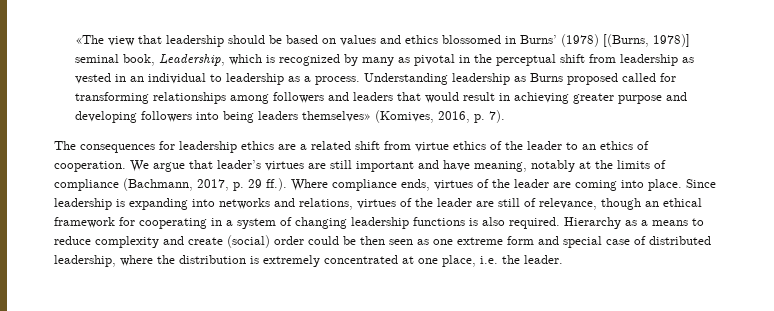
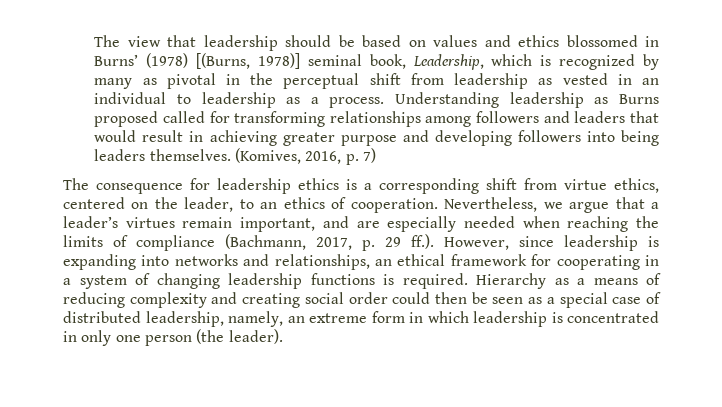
[75,35,105,44] «The -> [94,35,121,47] The
[302,111,372,122] themselves» -> [149,149,231,161] themselves.
[489,110,506,123] [54,141,155,153] 7). // The consequences -> [362,148,376,163] [63,178,183,194] 7) // The consequence
[278,141,562,152] are a related shift from virtue ethics of the leader -> [346,178,659,194] [63,197,234,212] is a corresponding shift from virtue ethics, centered on the leader,
[130,160,149,172] We -> [444,197,563,212] Nevertheless, we
(213, 164) none -> [651,202,659,209] a
[308,160,591,172] are still important and have meaning, notably at -> [182,216,629,232] remain important, and are especially needed when reaching
[291,179,716,191] Where compliance ends, virtues of the leader are coming into place. Since -> [444,236,554,250] However, since
[299,198,641,210] relations, virtues of the leader are still of relevance, though -> [274,254,370,270] relationships,
[482,217,505,226] also -> (394, 279) none
[692,218,704,226] [54,235,559,248] to reduce complexity and create (social) order could be then seen as one extreme form and -> [646,273,661,285] [63,292,555,308] of reducing complexity and creating social order could then be seen as a
[120,255,563,267] where the distribution is extremely concentrated at one place, i.e. the leader. -> [228,311,659,327] [63,329,283,346] namely, an extreme form in which leadership is concentrated in only one person (the leader).

